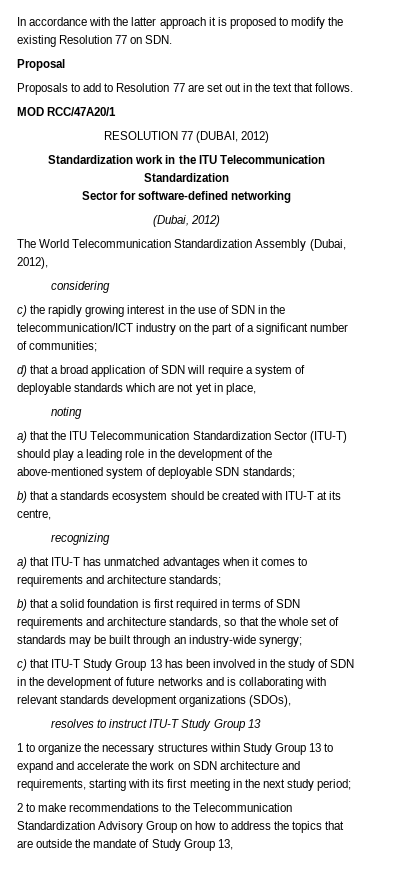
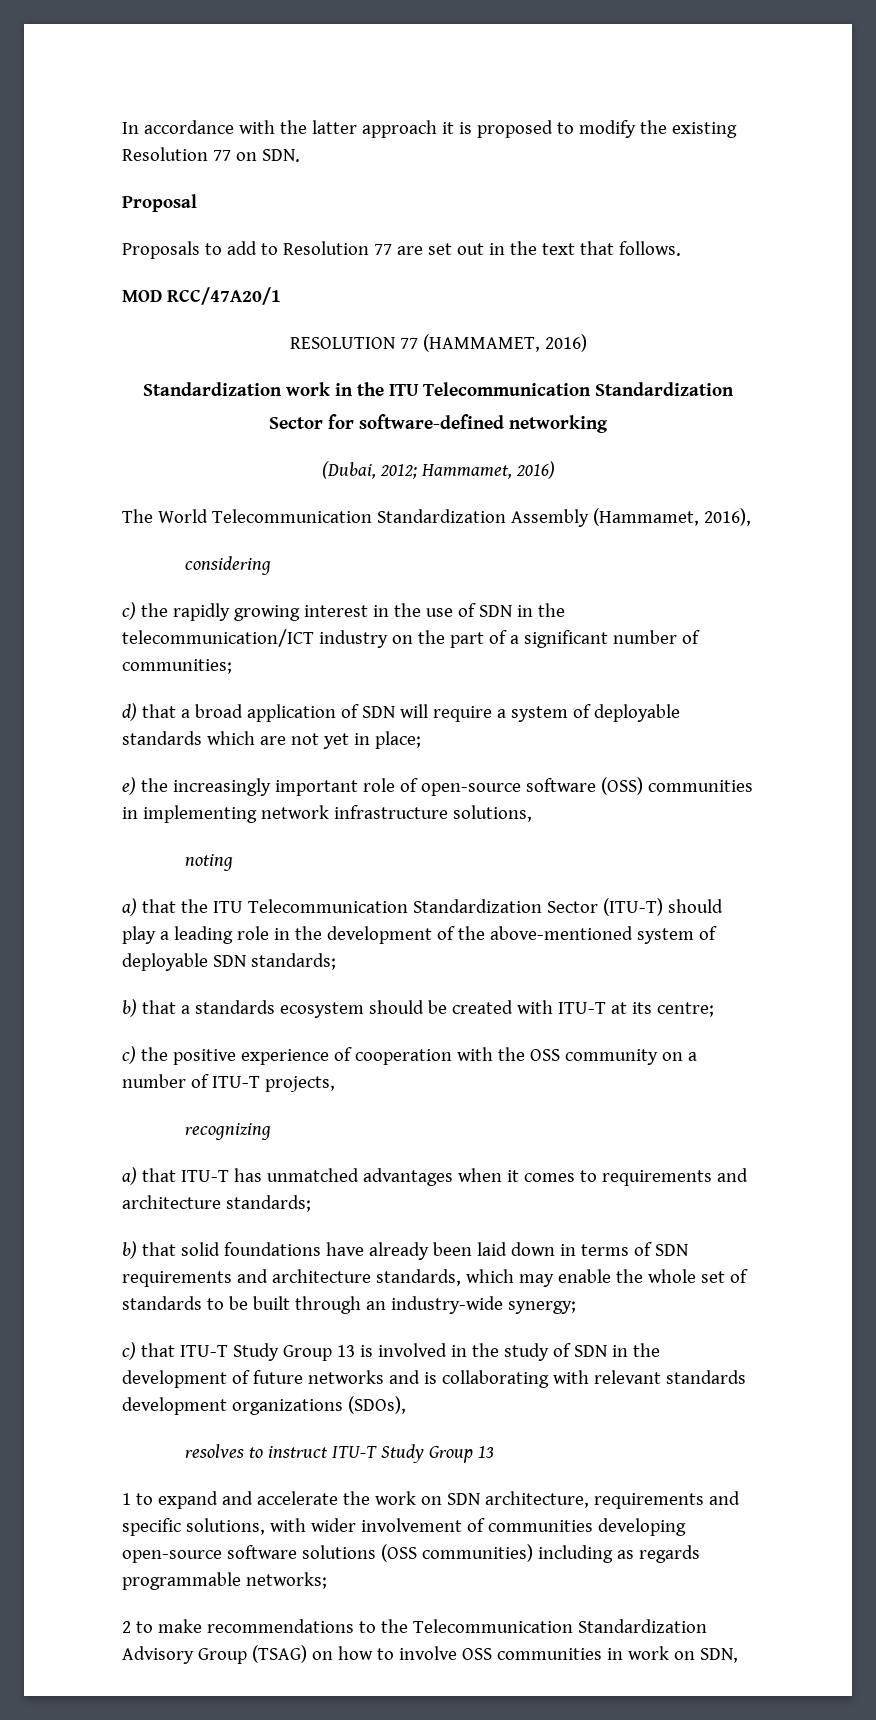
[196,131,270,143] (DUBAI, 2012) -> [422,334,587,352] (HAMMAMET, 2016)
[191,215,221,227] 2012) -> [379,461,555,479] 2012; Hammamet, 2016)
[309,239,346,251] [17,257,48,269] (Dubai, 2012), -> [592,508,751,526] (Hammamet, 2016),
[225,383,256,395] place, -> [374,731,421,749] [122,777,753,796] [122,805,532,823] place; // e) the increasingly important role of open-source software (OSS) communities in implementing network infrastructure solutions,
[17,509,51,520] centre, -> [656,1002,714,1017] [122,1046,697,1065] [122,1074,335,1092] centre; // c) the positive experience of cooperation with the OSS community on a number of ITU-T projects,
[51,599,217,611] a solid foundation is first required -> [180,1242,555,1260] solid foundations have already been laid down
[224,617,259,626] so that -> [465,1269,611,1287] which may enable
[69,637,92,647] may -> [206,1298,224,1310] to
[164,659,210,668] has been -> [359,1345,373,1357] is
[38,743,334,755] organize the necessary structures within Study Group 13 to -> (153, 1499) none
[219,761,300,770] [17,779,352,791] architecture and requirements, starting with its first meeting in the next study period; -> [484,1491,740,1509] [122,1518,686,1536] [122,1544,700,1563] [122,1572,327,1590] architecture, requirements and specific solutions, with wider involvement of communities developing open-source software solutions (OSS communities) including as regards programmable networks;
(178, 827) none -> [251,1645,307,1663] (TSAG)
[230,821,344,833] [17,839,233,851] address the topics that are outside the mandate of Study Group 13, -> [398,1646,738,1663] involve OSS communities in work on SDN,

